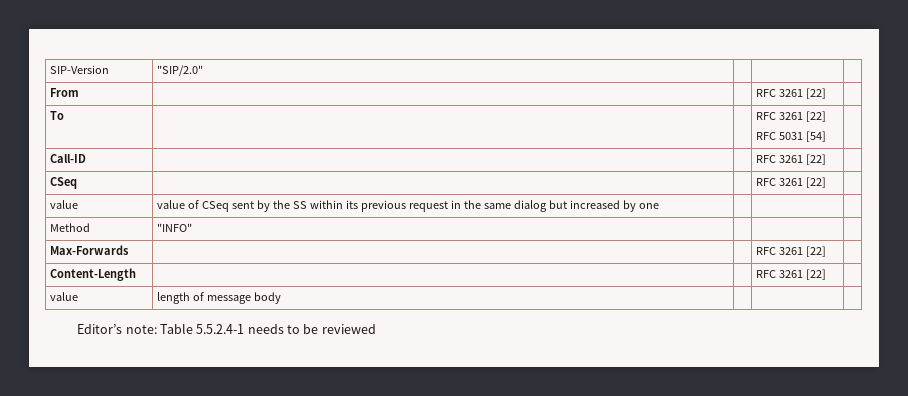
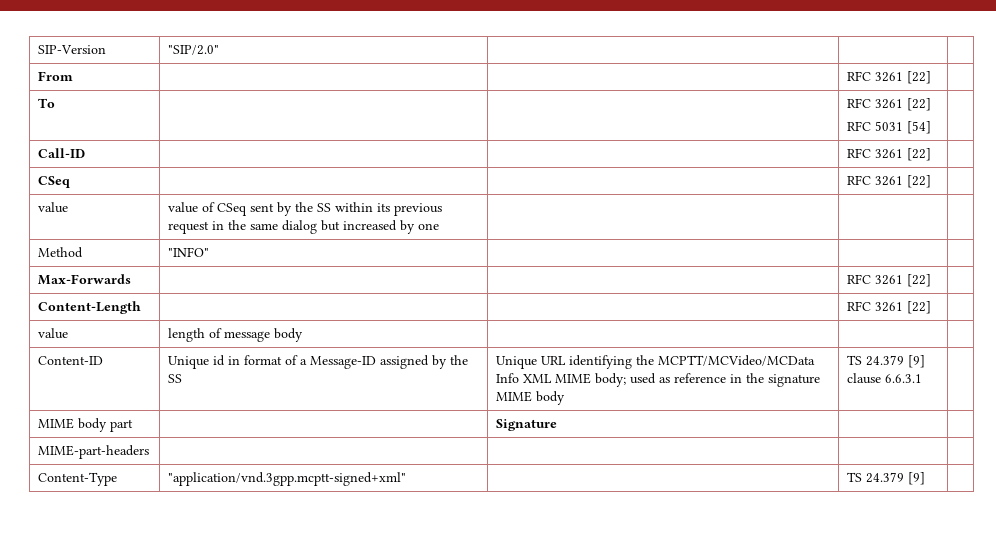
[77,323,376,334] // Editor’s note: Table 5.5.2.4-1 needs to be reviewed -> [38,356,104,365] [168,355,469,369] [168,374,183,383] [496,355,816,369] [496,373,821,387] [496,391,566,405] [847,355,926,368] [847,373,923,384] [38,418,134,432] [496,419,558,431] [38,445,150,459] [38,472,118,486] [168,472,407,486] [847,472,926,485] // Content-ID | Unique id in format of a Message-ID assigned by the SS | Unique URL identifying the MCPTT/MCVideo/MCData Info XML MIME body; used as reference in the signature MIME body | TS 24.379 [9] clause 6.6.3.1 | // MIME body part | | Signature | | // MIME-part-headers | | | | // Content-Type | "application/vnd.3gpp.mcptt-signed+xml" | | TS 24.379 [9] |

